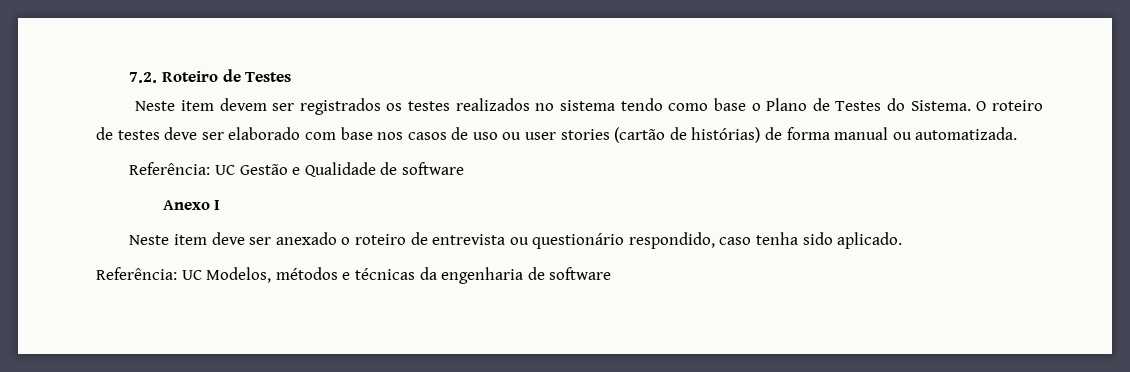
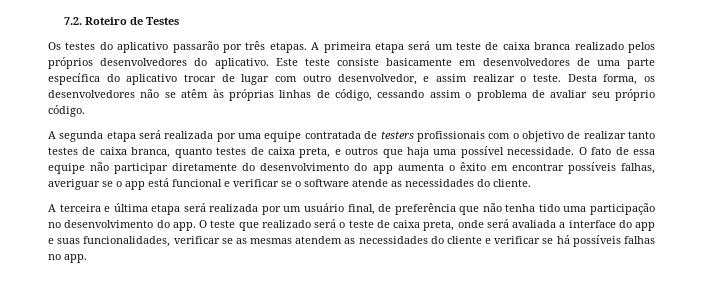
[135,98,1044,115] [96,127,1018,143] [129,162,464,177] [162,200,221,210] [129,232,903,249] [96,267,612,284] Neste item devem ser registrados os testes realizados no sistema tendo como base o Plano de Testes do Sistema. O roteiro de testes deve ser elaborado com base nos casos de uso ou user stories (cartão de histórias) de forma manual ou automatizada. // Referência: UC Gestão e Qualidade de software // Anexo I // Neste item deve ser anexado o roteiro de entrevista ou questionário respondido, caso tenha sido aplicado. // Referência: UC Modelos, métodos e técnicas da engenharia de software -> [48,41,656,53] [48,57,655,69] [48,73,655,85] [48,89,655,101] [48,105,85,117] [48,130,656,142] [48,146,656,158] [48,162,655,174] [48,178,531,190] [48,203,655,215] [48,219,655,231] [48,235,655,247] [48,254,87,263] Os testes do aplicativo passarão por três etapas. A primeira etapa será um teste de caixa branca realizado pelos próprios desenvolvedores do aplicativo. Este teste consiste basicamente em desenvolvedores de uma parte específica do aplicativo trocar de lugar com outro desenvolvedor, e assim realizar o teste. Desta forma, os desenvolvedores não se atêm às próprias linhas de código, cessando assim o problema de avaliar seu próprio código. // A segunda etapa será realizada por uma equipe contratada de testers profissionais com o objetivo de realizar tanto testes de caixa branca, quanto testes de caixa preta, e outros que haja uma possível necessidade. O fato de essa equipe não participar diretamente do desenvolvimento do app aumenta o êxito em encontrar possíveis falhas, averiguar se o app está funcional e verificar se o software atende as necessidades do cliente. // A terceira e última etapa será realizada por um usuário final, de preferência que não tenha tido uma participação no desenvolvimento do app. O teste que realizado será o teste de caixa preta, onde será avaliada a interface do app e suas funcionalidades, verificar se as mesmas atendem as necessidades do cliente e verificar se há possíveis falhas no app.

